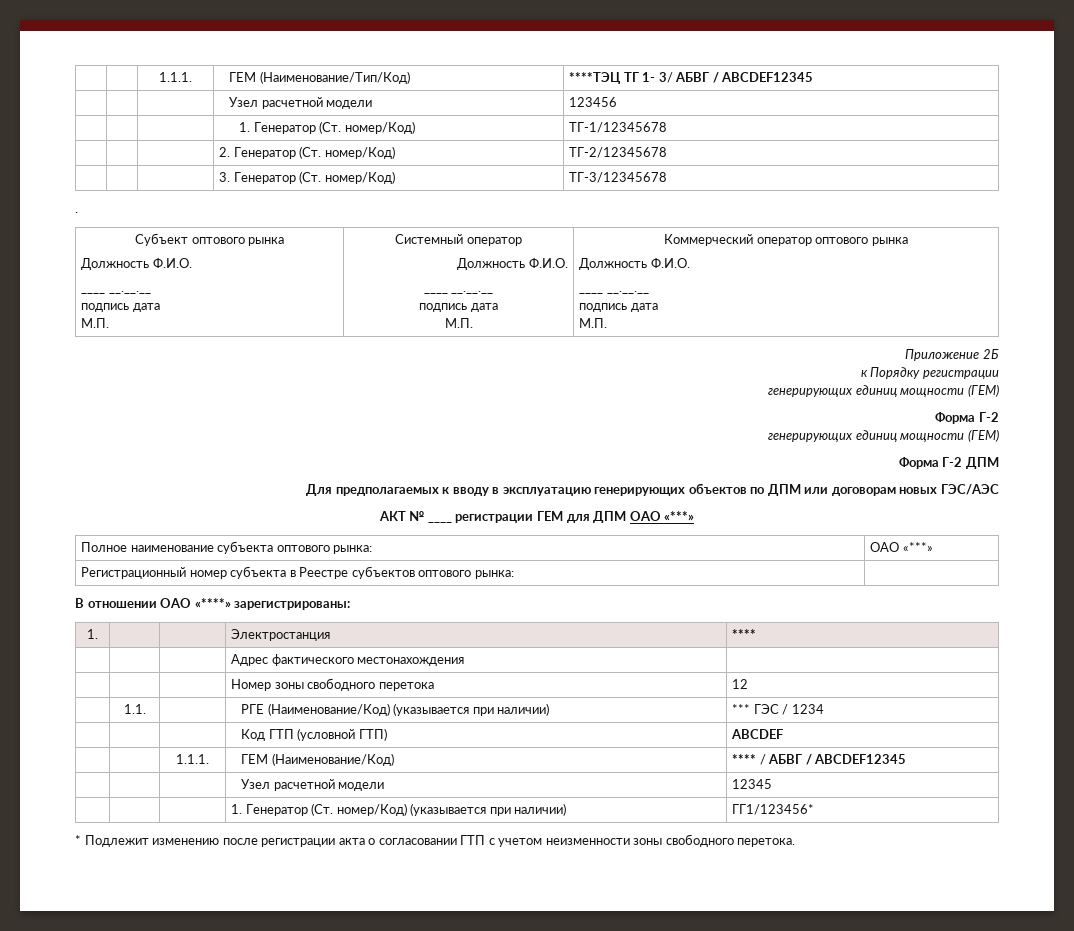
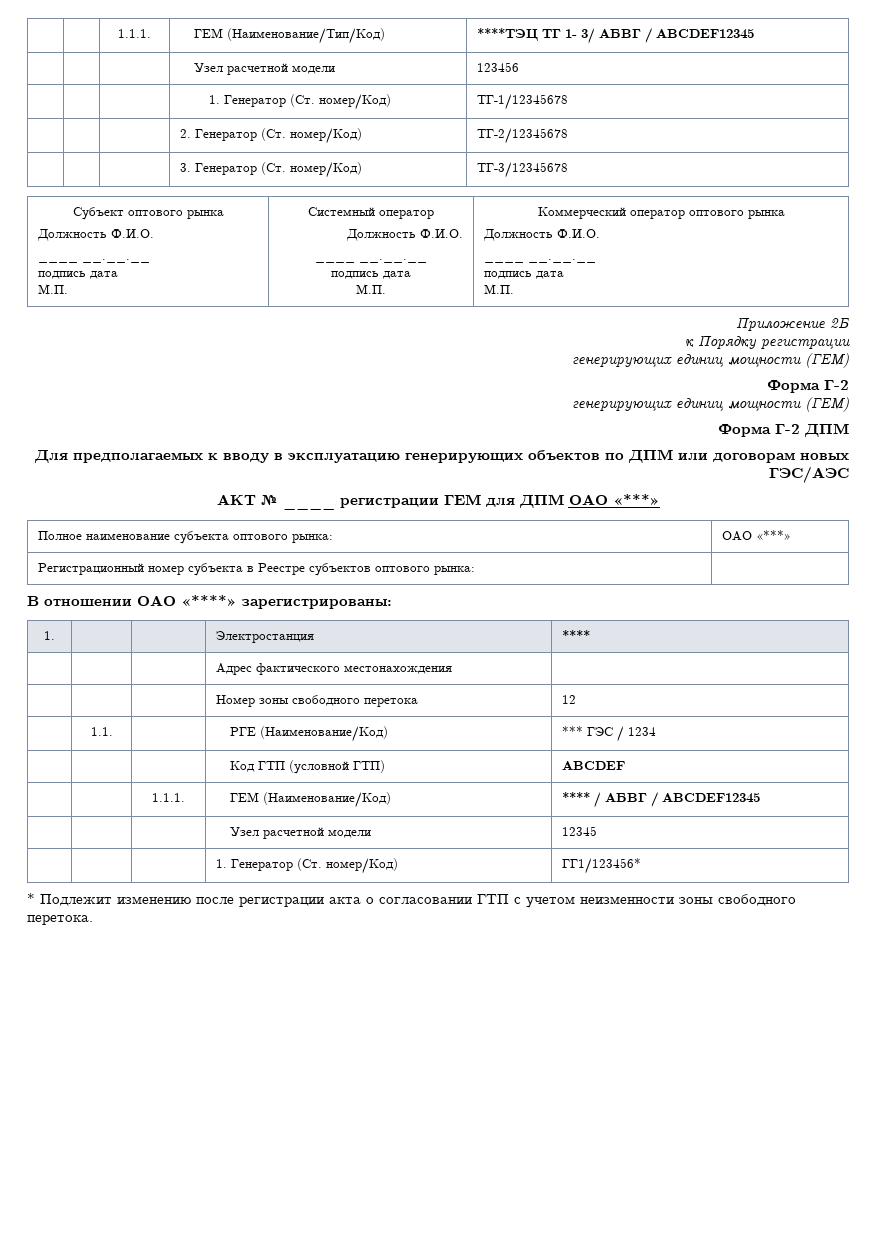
[75,212,78,213] // . -> (568, 170) none
[393,703,550,716] (указывается при наличии) -> (389, 734) none
[410,803,567,816] (указывается при наличии) -> (398, 866) none

